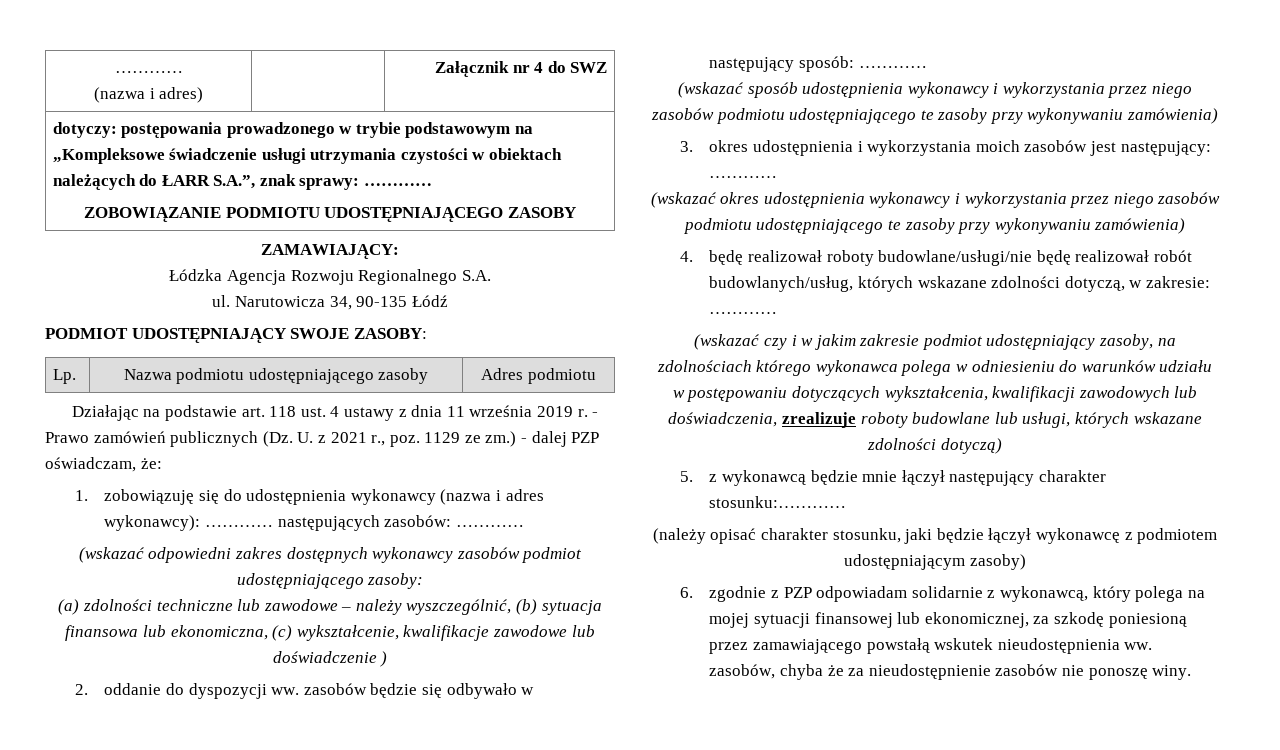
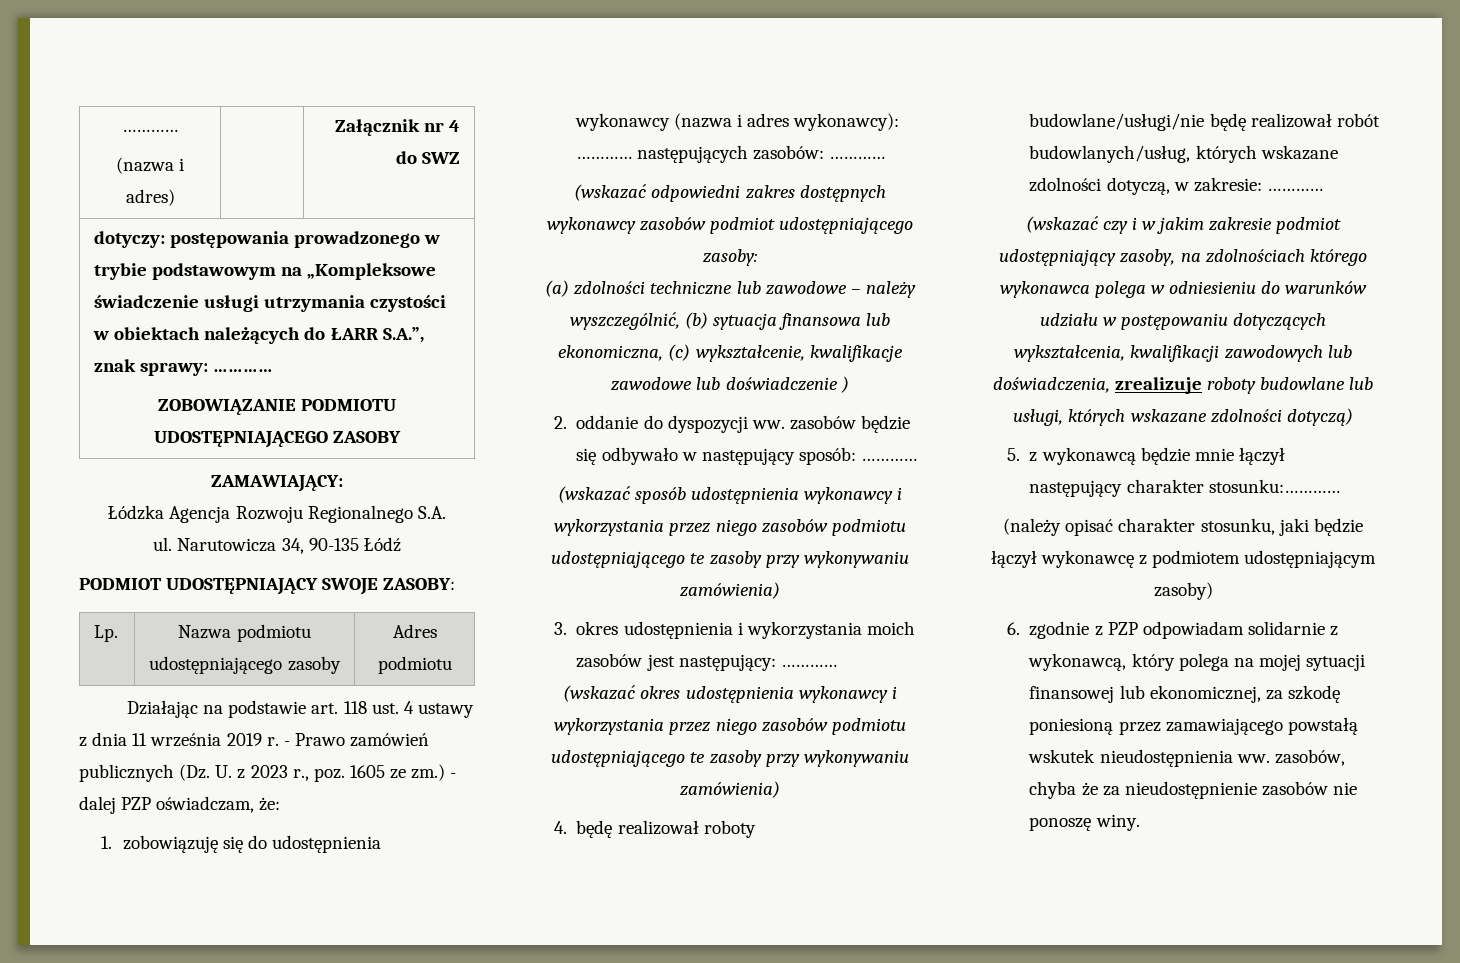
[330,432,367,443] 2021 -> [250,765,288,778] 2023
[424,432,461,443] 1129 -> [349,765,385,778] 1605

